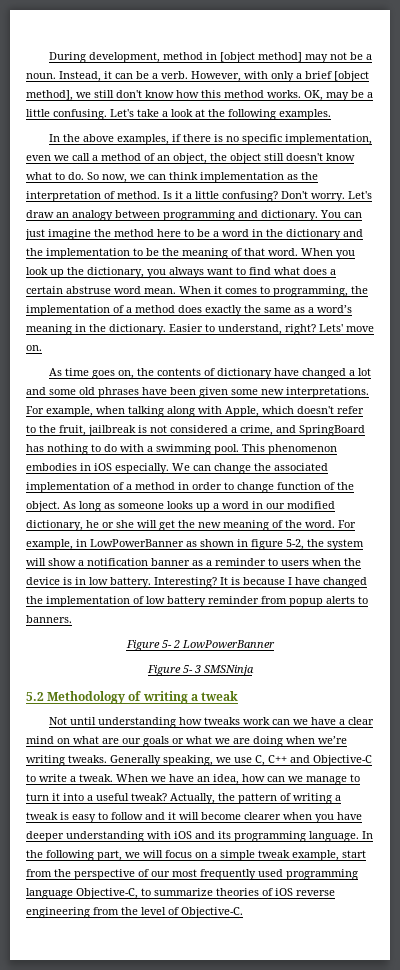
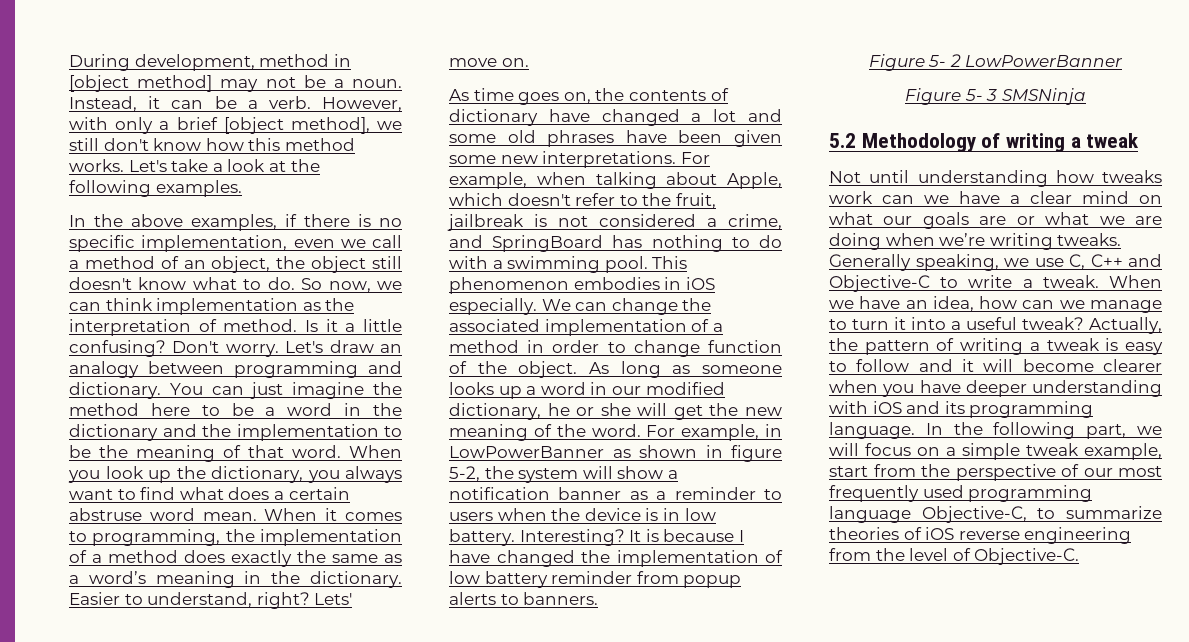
[304,90,373,101] [26,109,107,120] OK, may be a little confusing. -> (124, 165) none
[167,406,222,417] along with -> [666,172,718,185] about
[102,738,119,744] are -> (873, 218) none
(169, 741) none -> [979,216,1007,225] are

